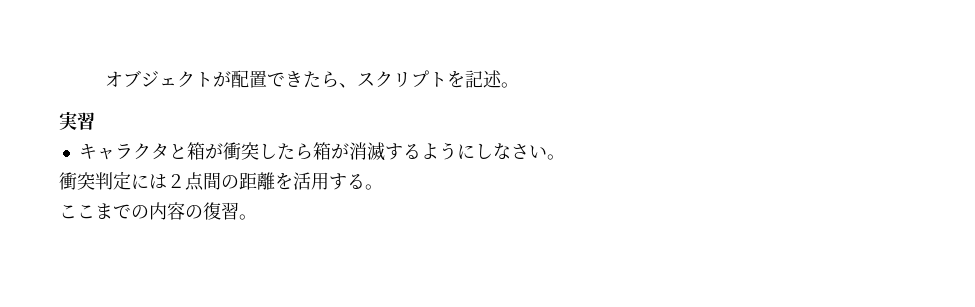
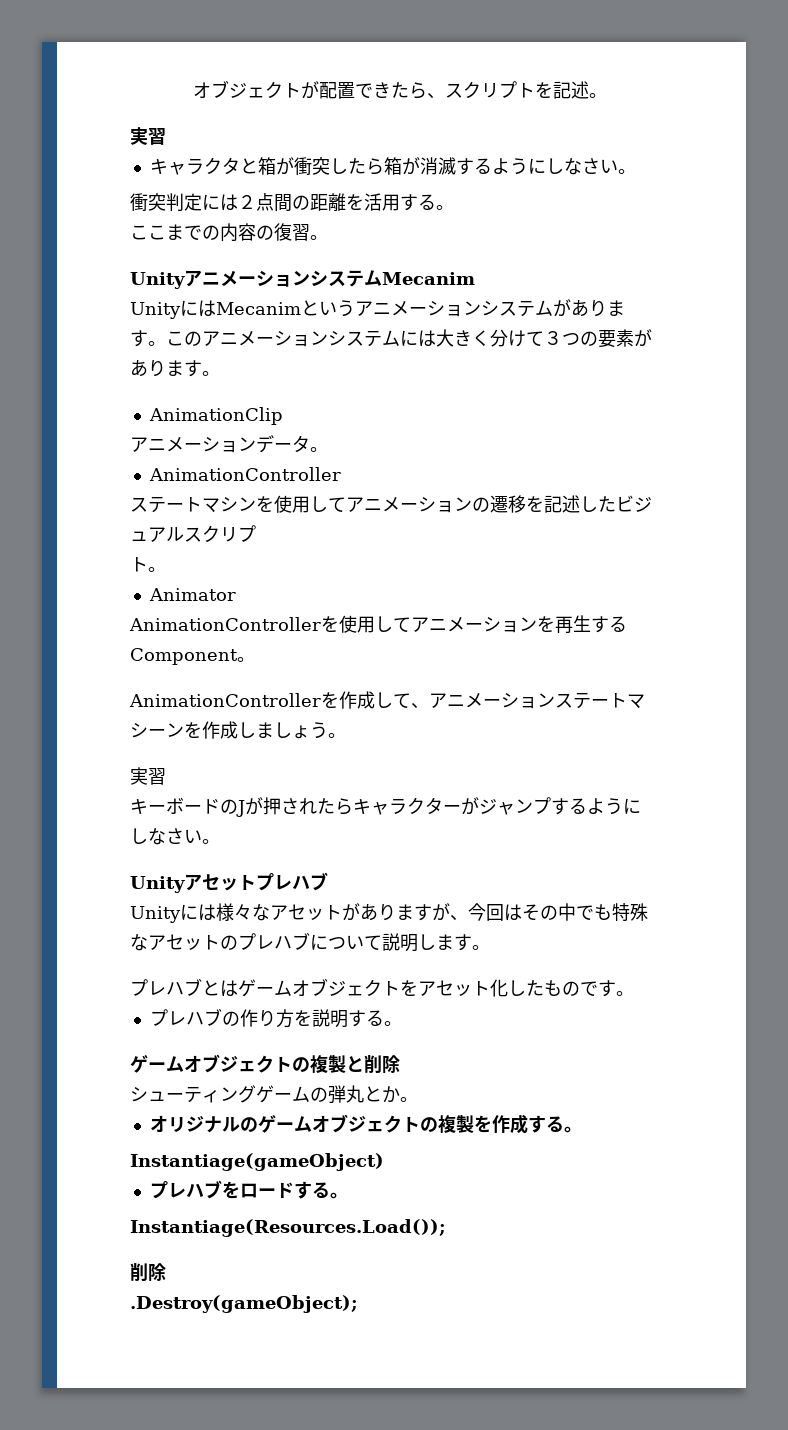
(257, 217) none -> [130,270,475,289] [130,299,625,319] [130,329,652,348] [130,359,220,377] [148,407,283,425] [130,435,328,453] [148,467,341,481] [130,495,652,513] [130,525,256,543] [130,557,166,572] [148,588,236,601] [129,615,627,634] [130,648,255,665] [129,691,645,709] [130,721,346,739] [130,767,166,785] [130,797,641,817] [130,828,220,845] [130,872,328,893] [130,903,648,923] [130,932,490,952] [130,978,634,997] [149,1008,402,1028] [130,1054,400,1073] [130,1085,418,1104] [149,1114,582,1134] [130,1153,384,1171] [149,1180,348,1199] [130,1219,446,1237] [130,1263,166,1281] [130,1295,358,1313] // UnityアニメーションシステムMecanim // UnityにはMecanimというアニメーションシステムがあります。このアニメーションシステムには大きく分けて３つの要素があります。 // AnimationClip // アニメーションデータ。 // AnimationController // ステートマシンを使用してアニメーションの遷移を記述したビジュアルスクリプ // ト。 // Animator // AnimationControllerを使用してアニメーションを再生するComponent。 // AnimationControllerを作成して、アニメーションステートマシーンを作成しましょう。 // 実習 // キーボードのJが押されたらキャラクターがジャンプするようにしなさい。 // Unityアセットプレハブ // Unityには様々なアセットがありますが、今回はその中でも特殊なアセットのプレハブについて説明します。 // プレハブとはゲームオブジェクトをアセット化したものです。 // プレハブの作り方を説明する。 // ゲームオブジェクトの複製と削除 // シューティングゲームの弾丸とか。 // オリジナルのゲームオブジェクトの複製を作成する。 // Instantiage(gameObject) // プレハブをロードする。 // Instantiage(Resources.Load()); // 削除 // .Destroy(gameObject);

